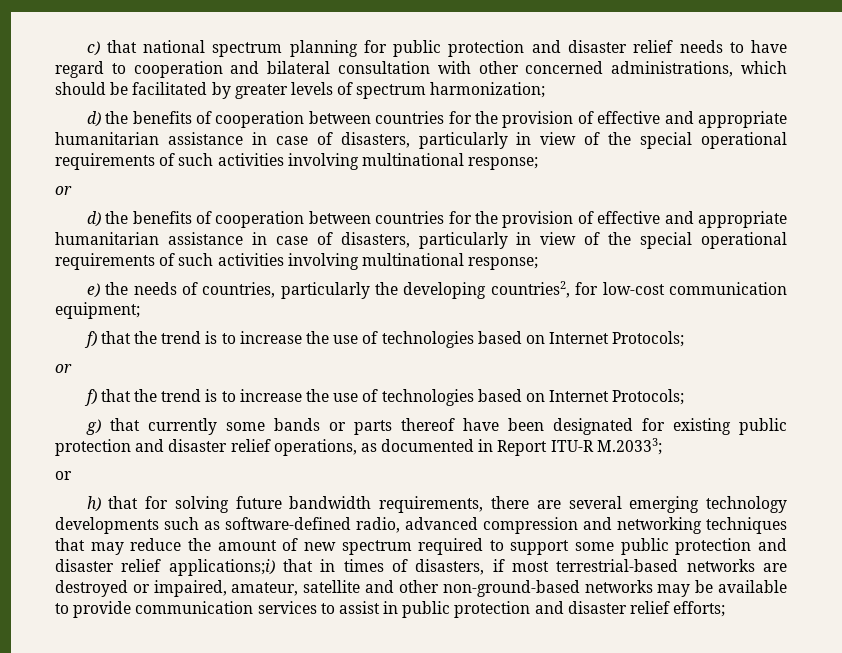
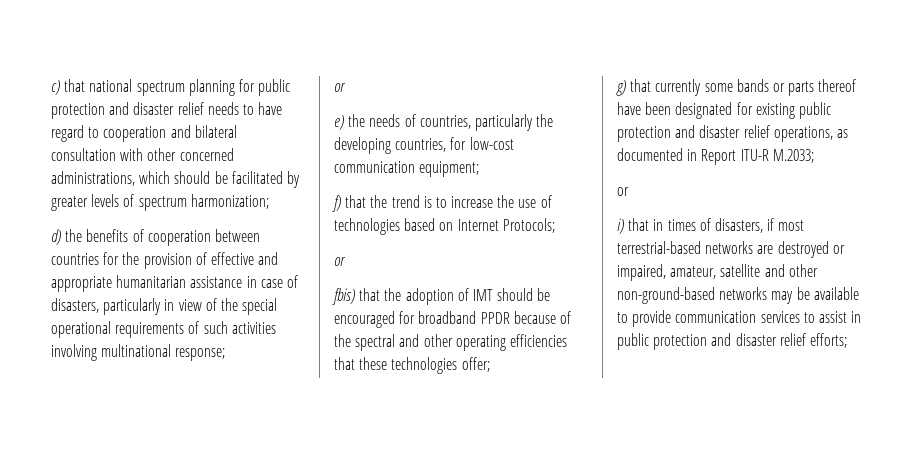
[86,211,787,228] [55,232,787,249] [55,253,539,270] // d) the benefits of cooperation between countries for the provision of effective and appropriate humanitarian assistance in case of disasters, particularly in view of the special operational requirements of such activities involving multinational response; -> (346, 87) none
[490,281,570,298] countries2, -> [395,138,447,152] countries,
[83,389,685,406] f) that the trend is to increase the use of technologies based on Internet Protocols; -> [332,288,551,305] [334,311,571,328] [334,334,567,351] [334,357,490,374] fbis) that the adoption of IMT should be encouraged for broadband PPDR because of the spectral and other operating efficiencies that these technologies offer;
[596,438,662,455] [55,471,72,480] [86,496,787,513] [55,517,787,534] [55,538,787,555] [55,559,275,576] M.20333; // or // h) that for solving future bandwidth requirements, there are several emerging technology developments such as software-defined radio, advanced compression and networking techniques that may reduce the amount of new spectrum required to support some public protection and disaster relief applications;i) -> [772,149,814,163] [617,187,629,196] [617,218,624,234] M.2033; // or // i)

